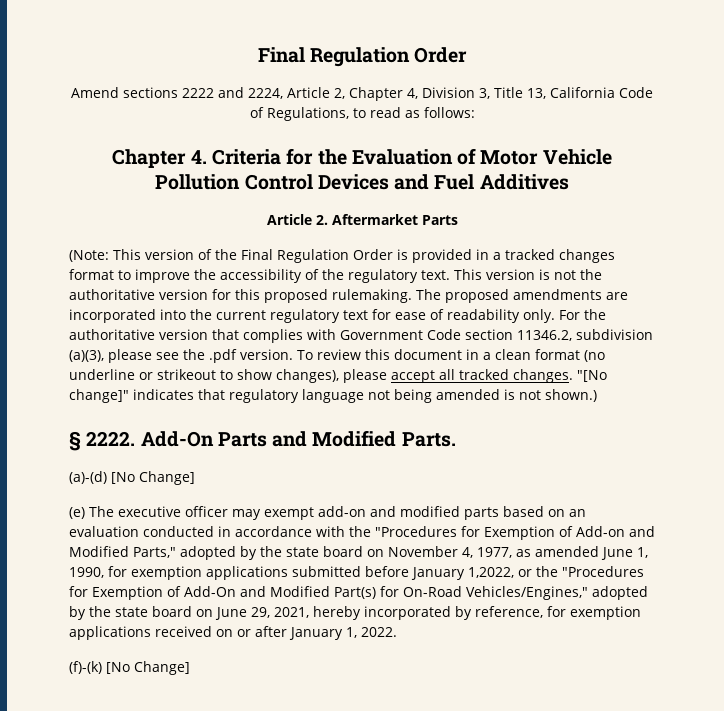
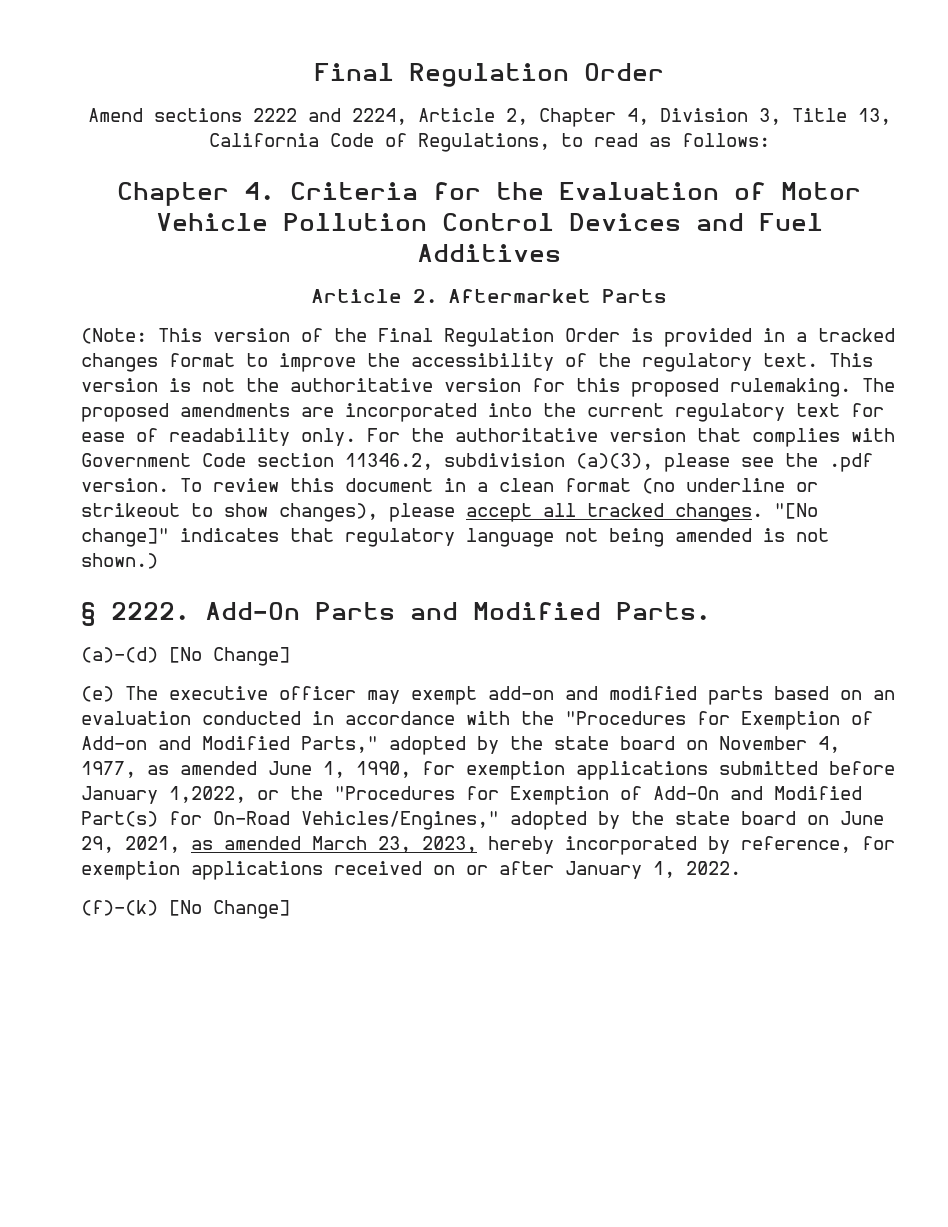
(309, 612) none -> [191,836,477,853] as amended March 23, 2023,

